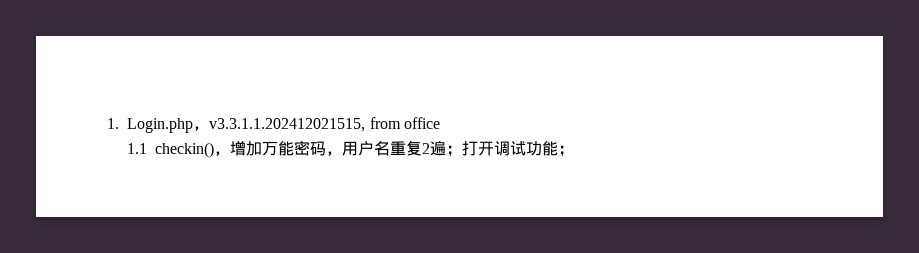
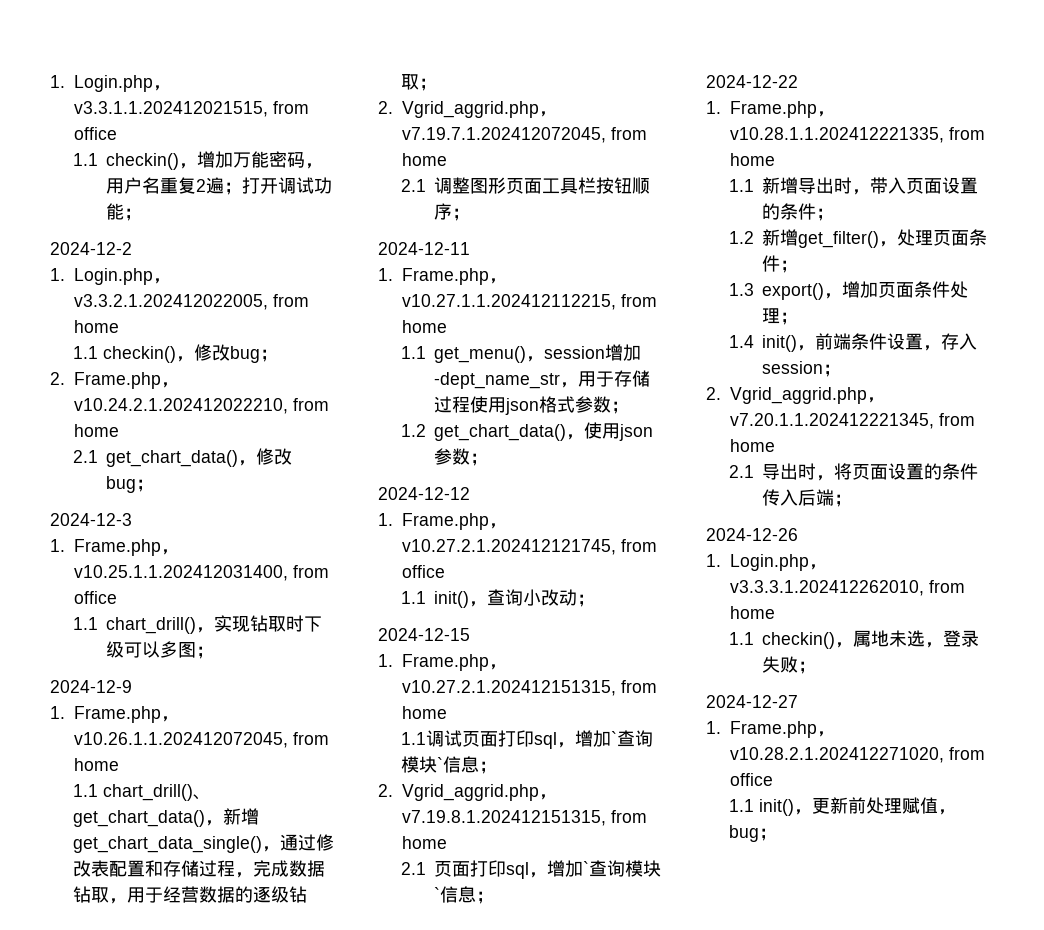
(575, 151) none -> [50,242,132,255] [50,268,171,285] [73,294,309,310] [73,320,119,333] [72,344,278,363] [50,372,179,389] [73,398,329,414] [73,424,119,437] [72,448,293,467] [106,476,155,493] [50,513,132,526] [50,539,179,556] [73,565,329,581] [73,591,117,604] [72,615,323,634] [106,641,215,659] [50,680,132,693] [50,706,179,723] [73,732,329,748] [73,758,119,771] [72,784,211,801] [72,808,259,827] [72,834,334,853] [72,860,325,878] [72,886,307,904] [400,74,437,91] [378,101,557,118] [401,127,647,143] [401,153,447,166] [400,177,651,194] [434,203,471,221] [378,242,470,255] [378,268,507,285] [401,294,657,310] [401,320,447,333] [400,344,642,363] [434,370,651,389] [434,396,630,415] [400,422,654,441] [434,448,489,466] [378,487,470,500] [378,513,507,530] [401,539,657,555] [401,565,445,578] [400,589,596,608] [378,628,470,641] [378,654,507,671] [401,680,657,696] [401,706,447,719] [400,730,653,749] [400,756,497,774] [378,784,557,801] [401,810,647,826] [401,836,447,849] [400,860,662,879] [434,886,495,904] [706,75,798,88] [706,101,835,118] [729,127,985,143] [729,153,775,166] [728,177,979,195] [762,203,835,221] [728,229,988,248] [762,255,799,273] [728,281,969,300] [762,308,799,325] [728,333,978,352] [762,361,842,377] [706,387,885,404] [729,413,975,429] [729,439,775,452] [728,463,979,481] [762,489,853,507] [706,528,798,541] [706,554,827,571] [729,580,965,596] [729,606,775,619] [728,630,980,649] [762,656,817,674] [706,695,798,708] [706,721,835,738] [729,747,985,763] [729,773,773,786] [728,797,956,816] [728,825,777,842] // 2024-12-2 // 1. Login.php，v3.3.2.1.202412022005, from home // 1.1 checkin()，修改bug； // 2. Frame.php，v10.24.2.1.202412022210, from home // 2.1 get_chart_data()，修改bug； // 2024-12-3 // 1. Frame.php，v10.25.1.1.202412031400, from office // 1.1 chart_drill()，实现钻取时下级可以多图； // 2024-12-9 // 1. Frame.php，v10.26.1.1.202412072045, from home // 1.1 chart_drill()、get_chart_data()，新增get_chart_data_single()，通过修改表配置和存储过程，完成数据钻取，用于经营数据的逐级钻取； // 2. Vgrid_aggrid.php，v7.19.7.1.202412072045, from home // 2.1调整图形页面工具栏按钮顺序； // 2024-12-11 // 1. Frame.php，v10.27.1.1.202412112215, from home // 1.1 get_menu()，session增加-dept_name_str，用于存储过程使用json格式参数； // 1.2 get_chart_data()，使用json参数； // 2024-12-12 // 1. Frame.php，v10.27.2.1.202412121745, from office // 1.1 init()，查询小改动； // 2024-12-15 // 1. Frame.php，v10.27.2.1.202412151315, from home // 1.1调试页面打印sql，增加`查询模块`信息； // 2. Vgrid_aggrid.php，v7.19.8.1.202412151315, from home // 2.1页面打印sql，增加`查询模块`信息； // 2024-12-22 // 1. Frame.php，v10.28.1.1.202412221335, from home // 1.1新增导出时，带入页面设置的条件； // 1.2新增get_filter()，处理页面条件； // 1.3 export()，增加页面条件处理； // 1.4 init()，前端条件设置，存入session； // 2. Vgrid_aggrid.php，v7.20.1.1.202412221345, from home // 2.1导出时，将页面设置的条件传入后端； // 2024-12-26 // 1. Login.php，v3.3.3.1.202412262010, from home // 1.1 checkin()，属地未选，登录失败； // 2024-12-27 // 1. Frame.php，v10.28.2.1.202412271020, from office // 1.1 init()，更新前处理赋值，bug；

